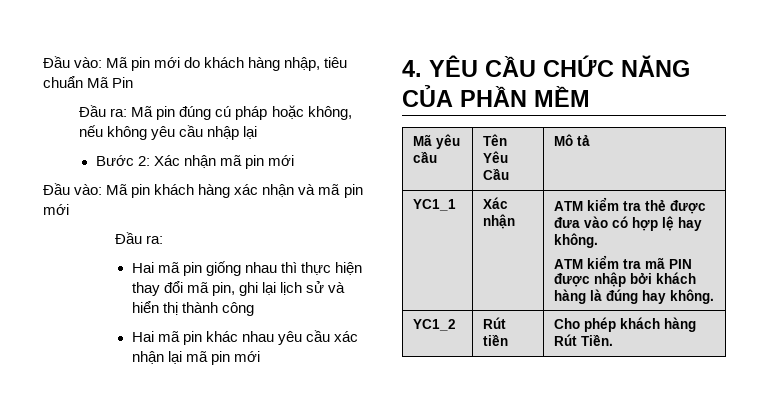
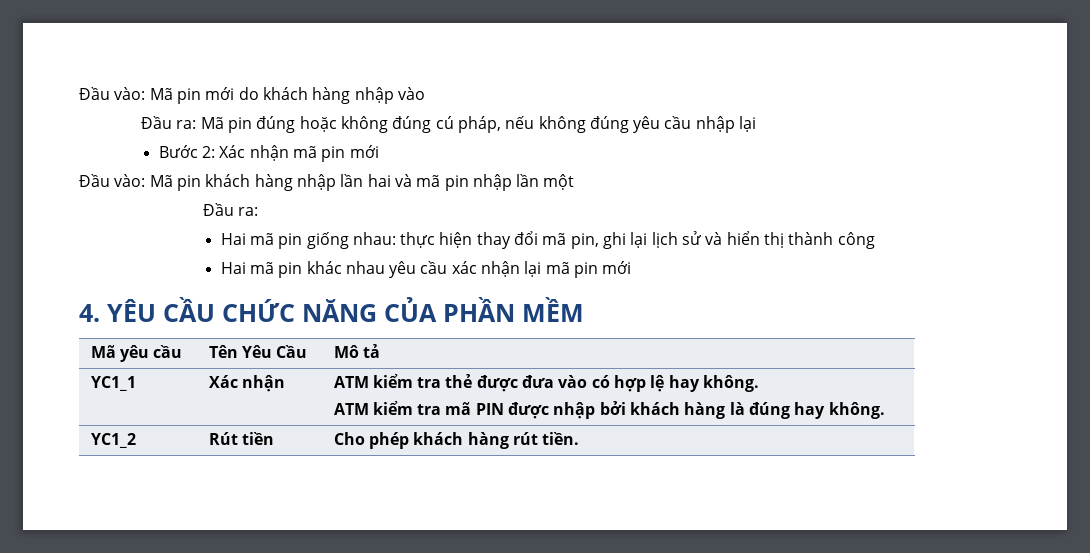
[284,57,348,71] [43,76,134,88] nhập, tiêu chuẩn Mã Pin -> [354,87,425,104] nhập vào
[215,105,352,120] cú pháp hoặc không, -> [299,116,501,133] hoặc không đúng cú pháp,
(148, 133) none -> [589,116,629,133] đúng
[234,184,363,198] [43,204,69,215] xác nhận và mã pin mới -> [296,174,575,191] nhập lần hai và mã pin nhập lần một
[245,262,298,273] nhau thì -> [352,232,396,245] nhau:
[553,334,613,346] Rút Tiền. -> [512,432,580,445] rút tiền.

